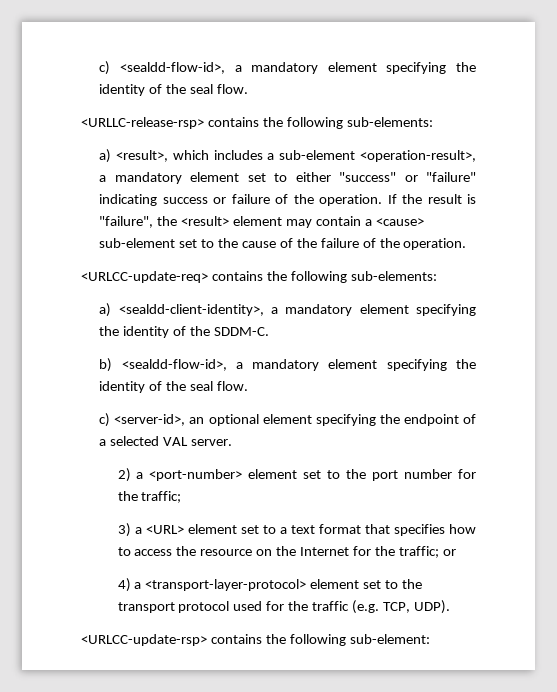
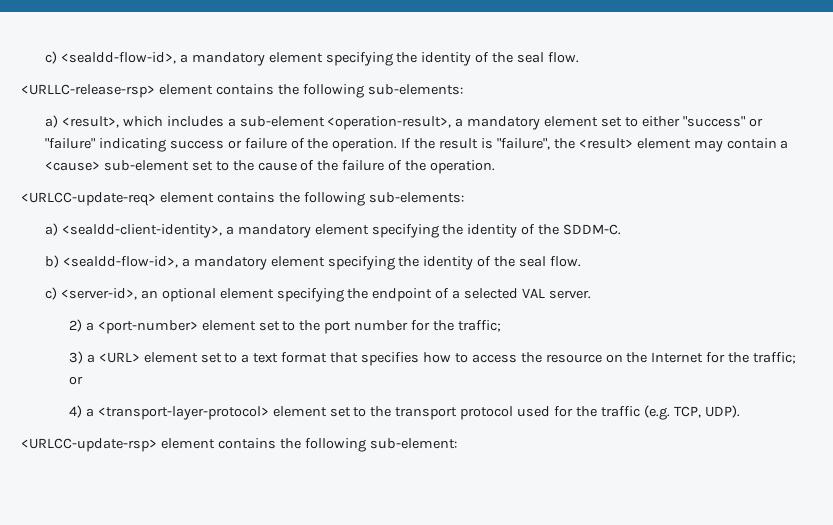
(204, 123) none -> [158,84,213,95] element
(208, 277) none -> [159,192,214,203] element
(207, 640) none -> [160,438,215,449] element

